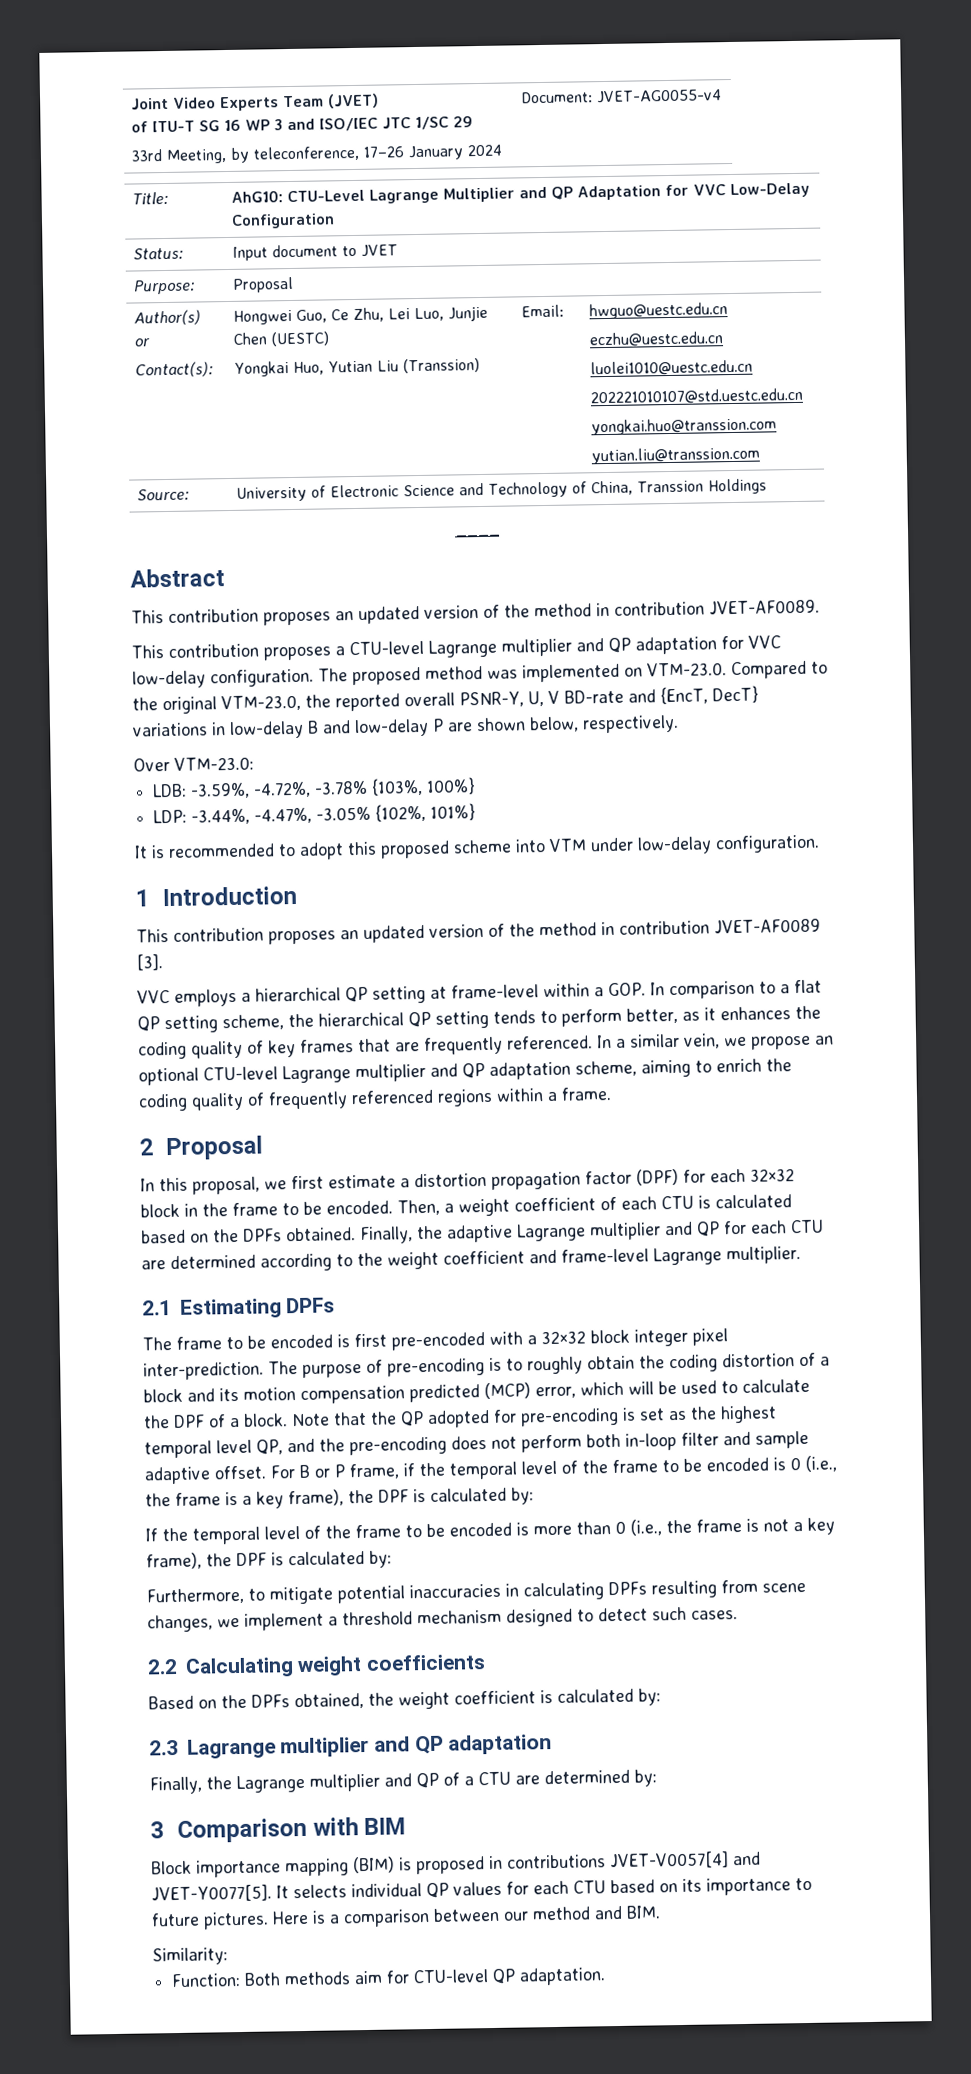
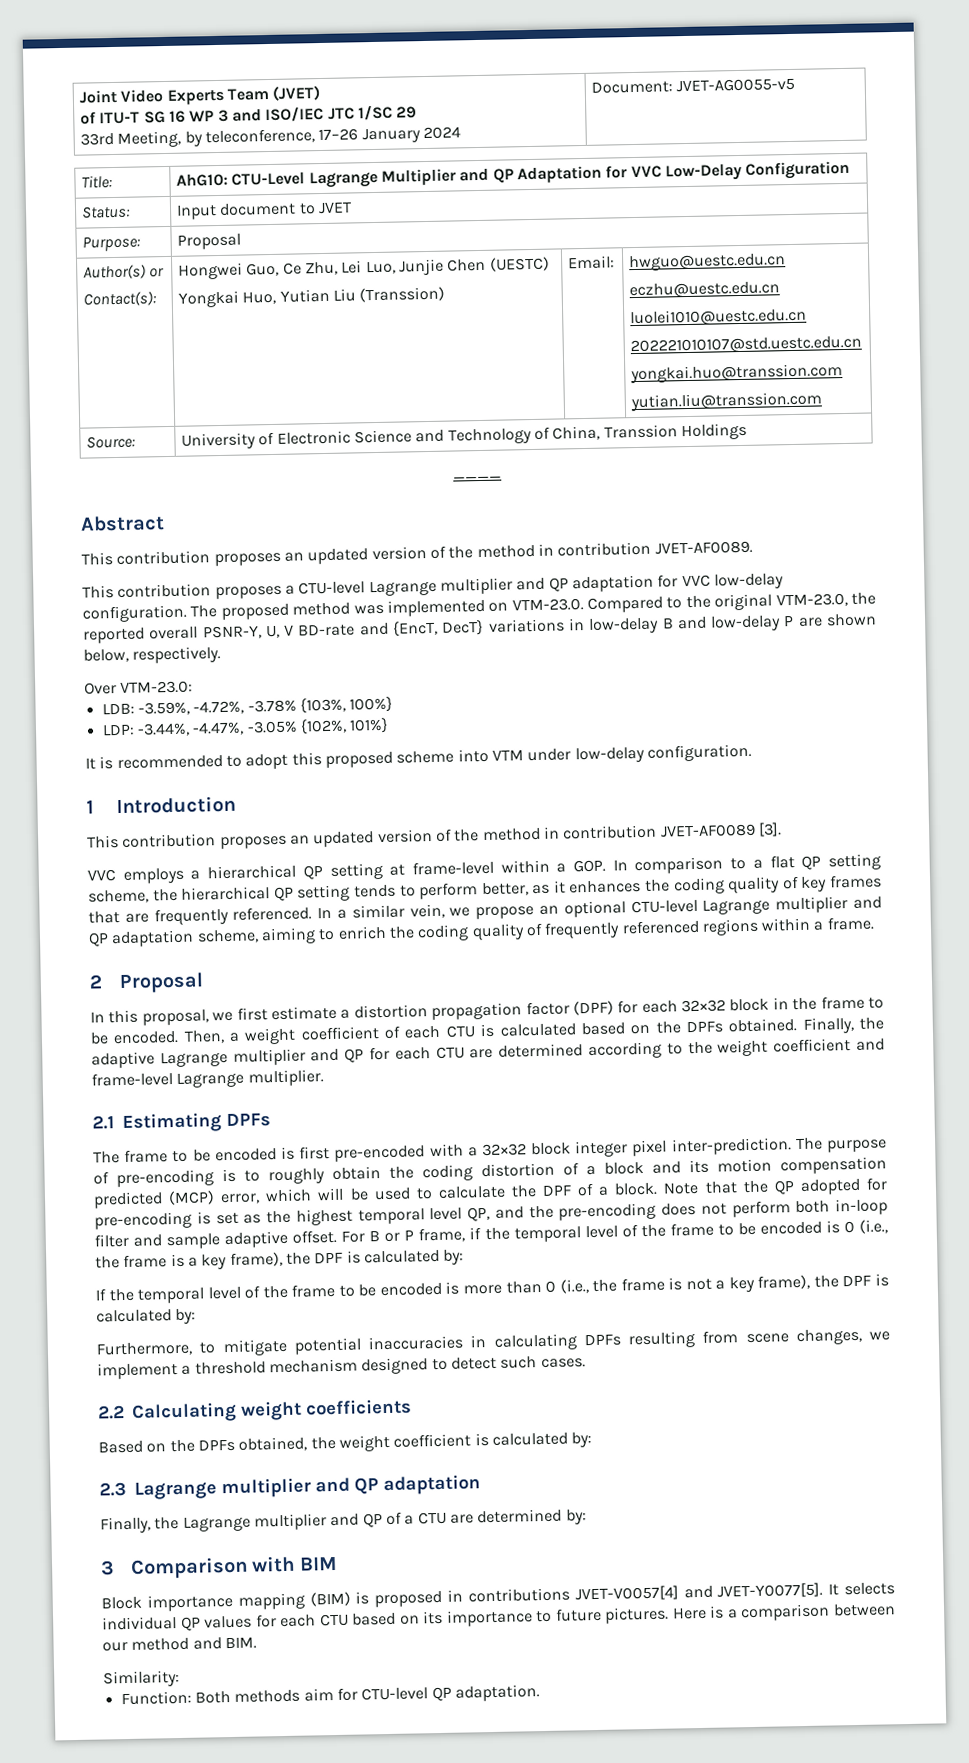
[595,89,722,104] JVET-AG0055-v4 -> [676,77,796,93] JVET-AG0055-v5

